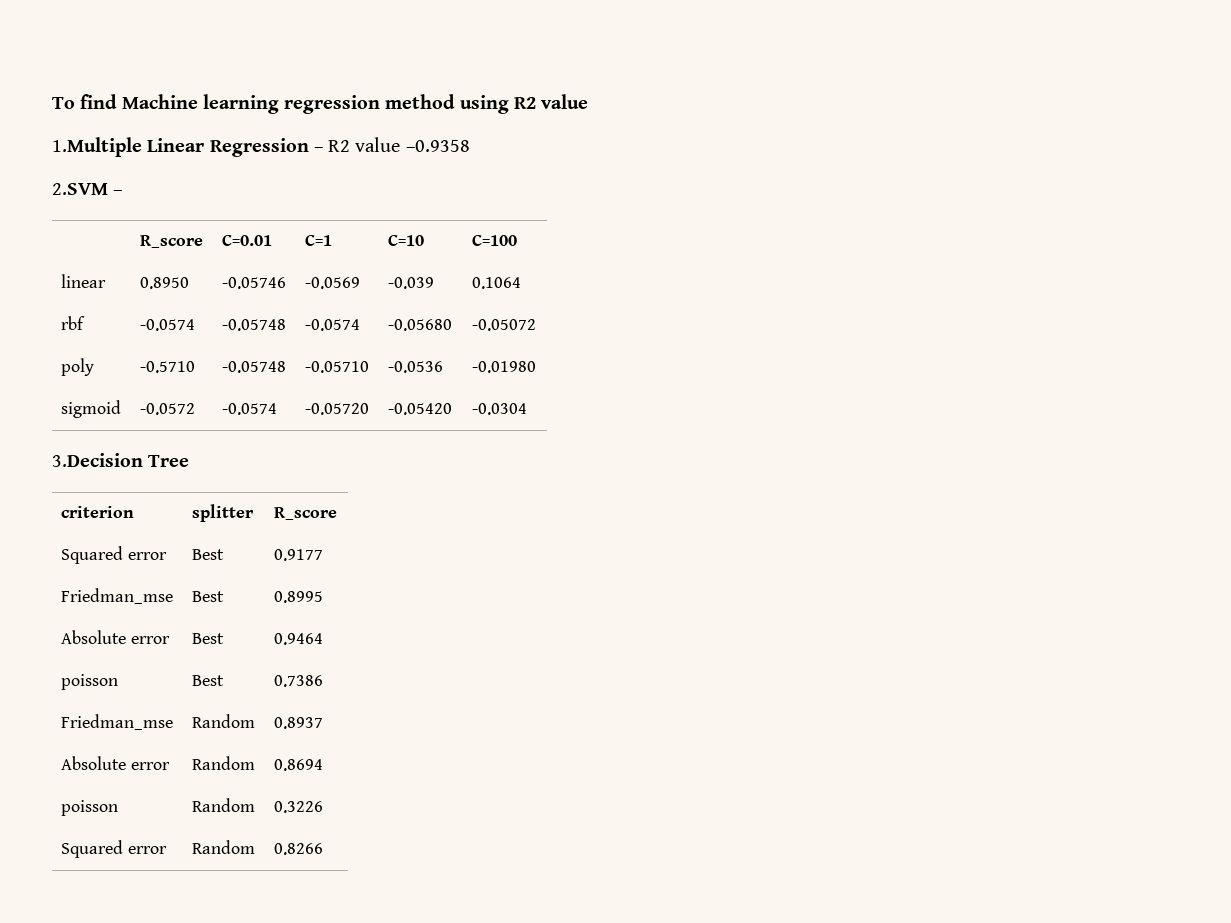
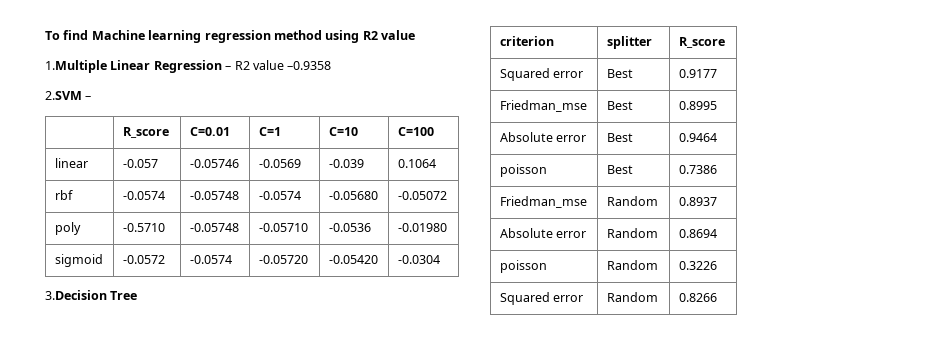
[140,277,190,289] 0.8950 -> [122,159,158,168] -0.057

